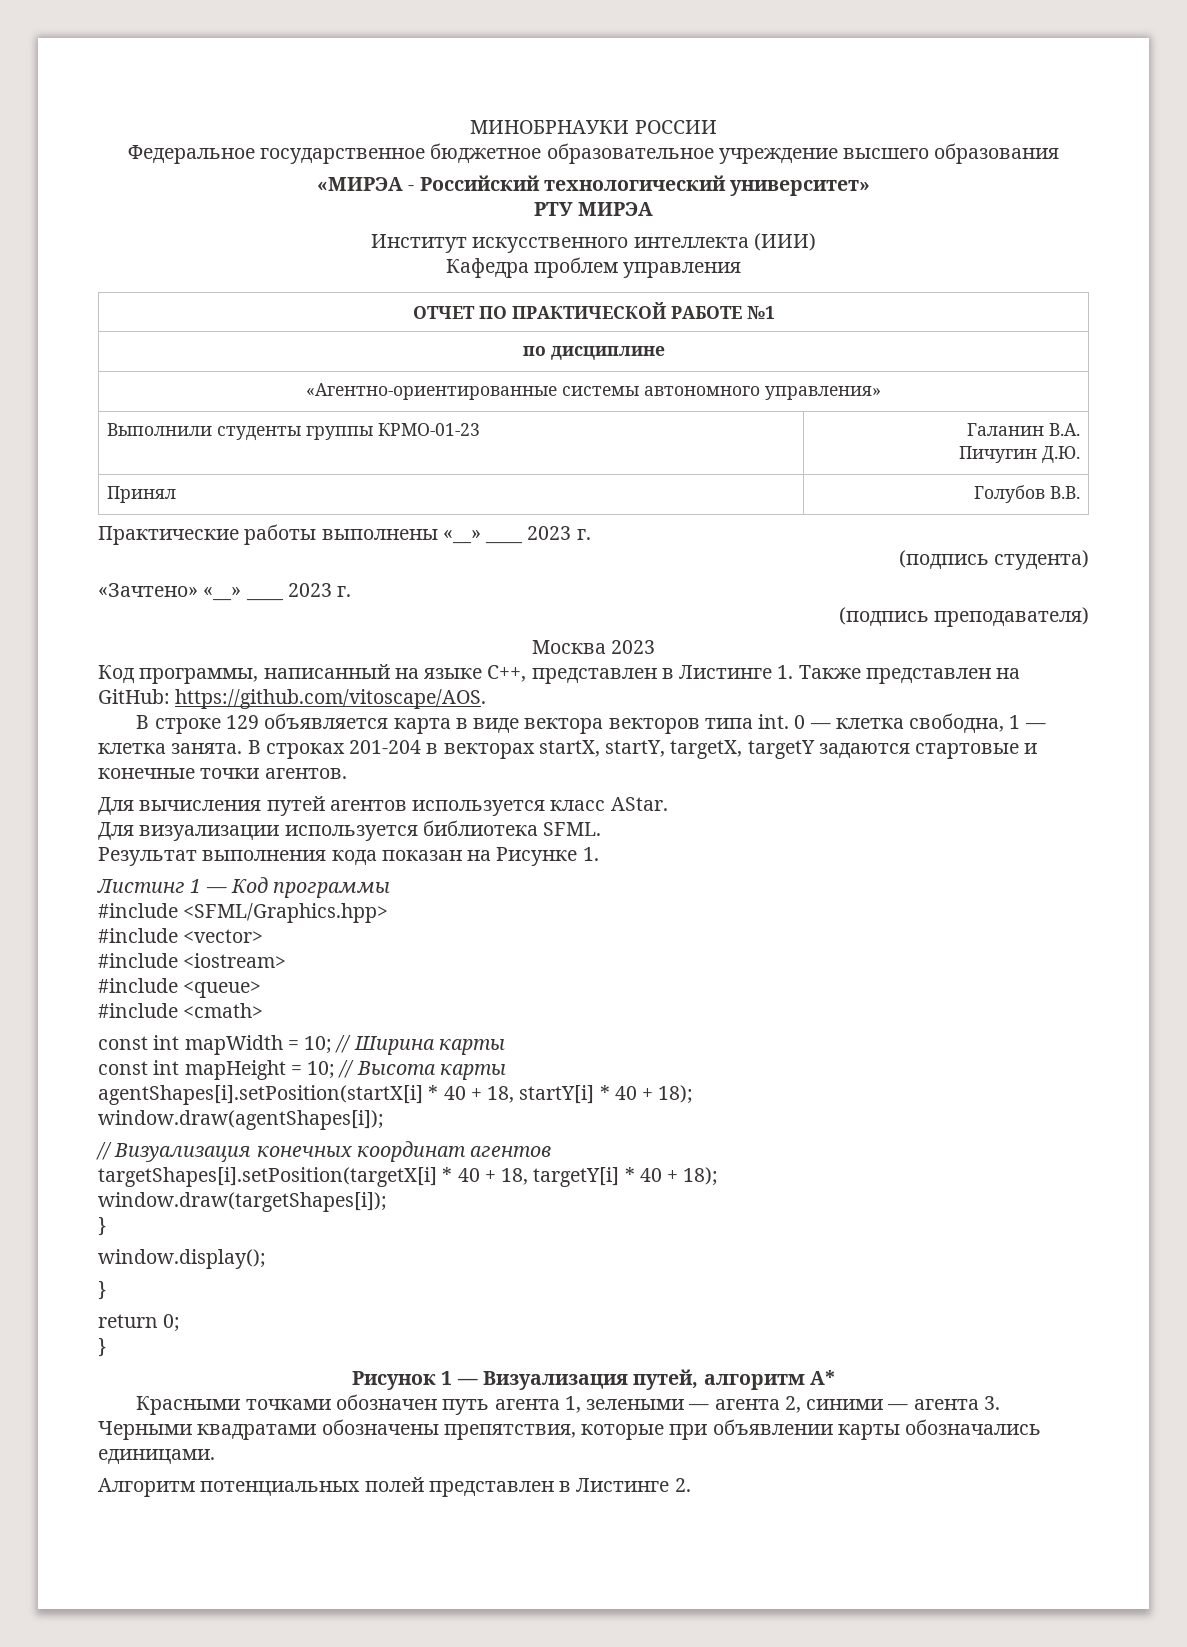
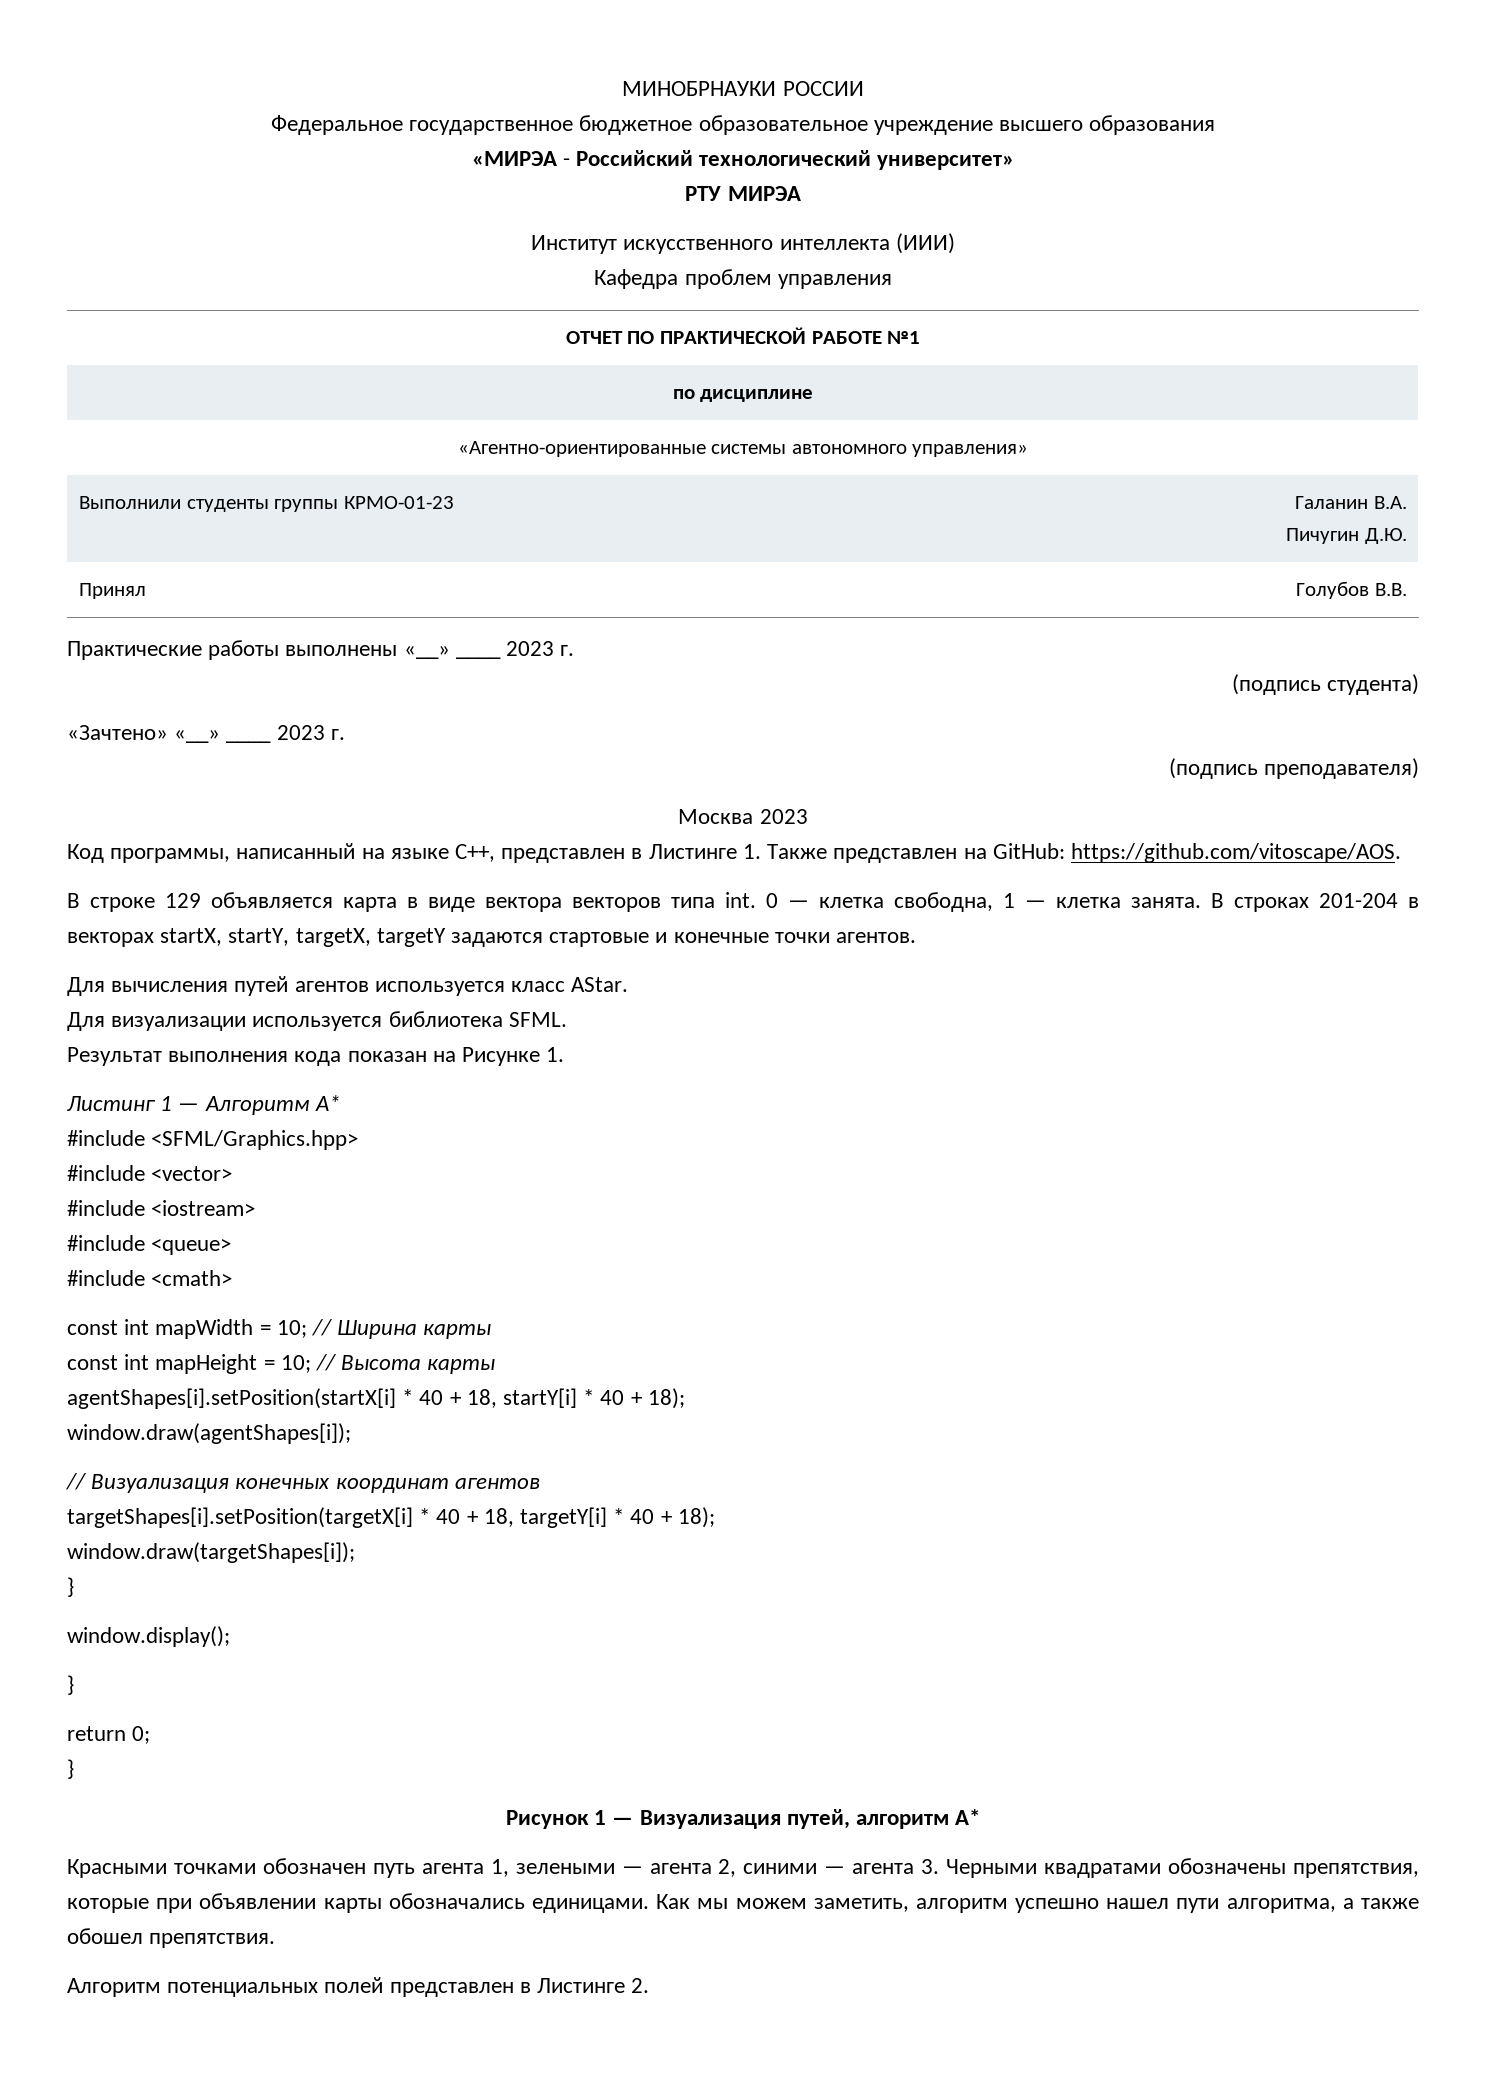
[230,877,391,898] Код программы -> [204,1095,340,1115] Алгоритм A*
(215, 1456) none -> [656,1894,1419,1913] [67,1928,276,1948] Как мы можем заметить, алгоритм успешно нашел пути алгоритма, а также обошел препятствия.

